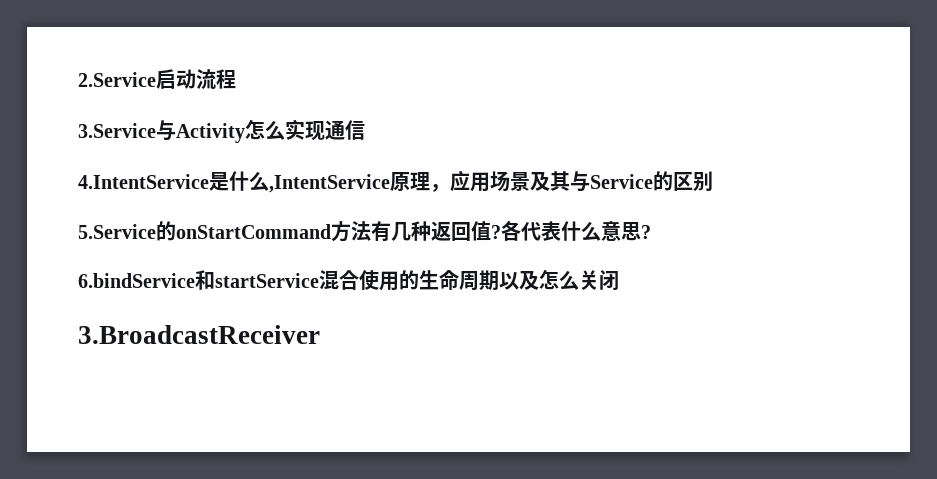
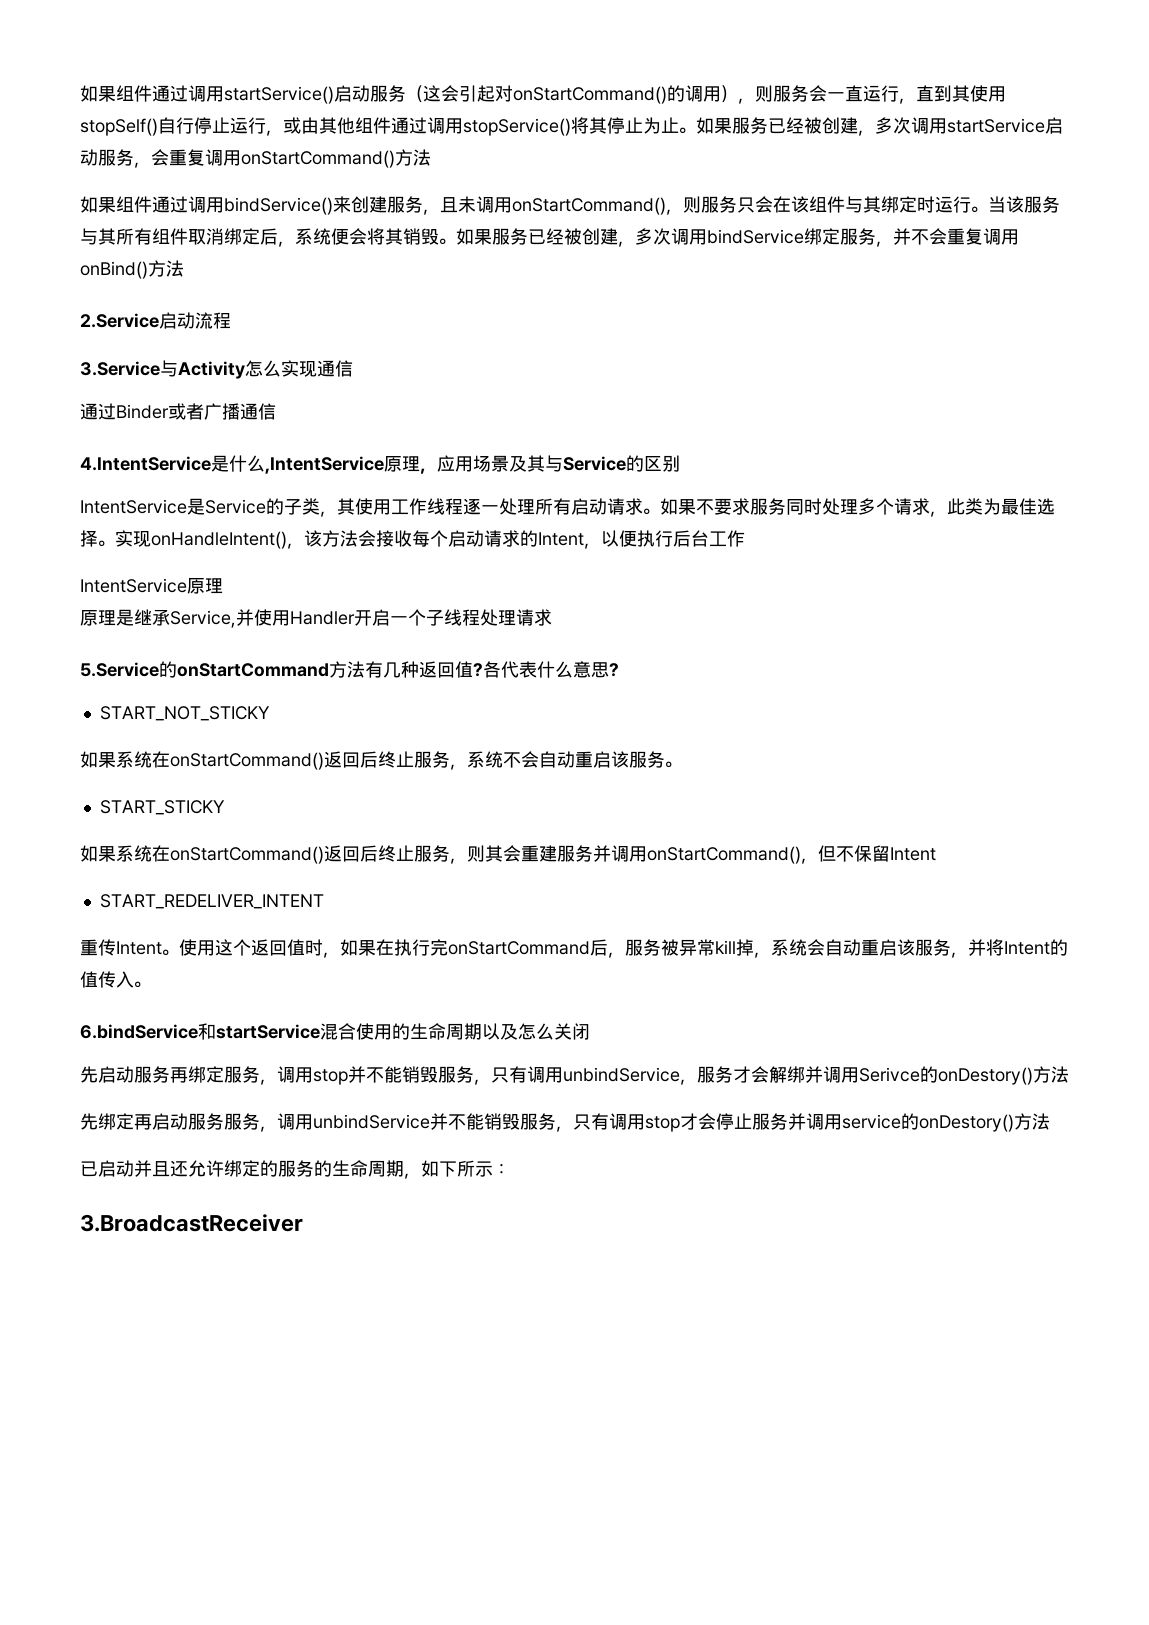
(78, 79) none -> [80,85,1006,104] [80,117,1063,136] [80,149,431,168] [80,196,1060,215] [80,228,1019,247] [80,260,184,279] 如果组件通过调用startService()启动服务（这会引起对onStartCommand()的调用），则服务会一直运行，直到其使用stopSelf()自行停止运行，或由其他组件通过调用stopService()将其停止为止。如果服务已经被创建，多次调用startService启动服务，会重复调用onStartCommand()方法 // 如果组件通过调用bindService()来创建服务，且未调用onStartCommand()，则服务只会在该组件与其绑定时运行。当该服务与其所有组件取消绑定后，系统便会将其销毁。如果服务已经被创建，多次调用bindService绑定服务，并不会重复调用onBind()方法 //
(365, 130) none -> [80,403,276,420] // 通过Binder或者广播通信
(713, 181) none -> [80,498,1055,517] [80,530,745,549] [80,578,223,594] [80,609,552,628] // IntentService是Service的子类，其使用工作线程逐一处理所有启动请求。如果不要求服务同时处理多个请求，此类为最佳选择。实现onHandleIntent()，该方法会接收每个启动请求的Intent，以便执行后台工作 // IntentService原理 // 原理是继承Service,并使用Handler开启一个子线程处理请求
(651, 232) none -> [99,706,270,721] [80,751,682,770] [99,800,225,815] [80,845,936,864] [99,894,324,909] [80,939,1068,958] [80,971,151,988] // START_NOT_STICKY // 如果系统在onStartCommand()返回后终止服务，系统不会自动重启该服务。 // START_STICKY // 如果系统在onStartCommand()返回后终止服务，则其会重建服务并调用onStartCommand()，但不保留Intent // START_REDELIVER_INTENT // 重传Intent。使用这个返回值时，如果在执行完onStartCommand后，服务被异常kill掉，系统会自动重启该服务，并将Intent的值传入。
(619, 280) none -> [80,1066,1069,1085] [80,1113,1050,1132] [80,1160,510,1179] // 先启动服务再绑定服务，调用stop并不能销毁服务，只有调用unbindService，服务才会解绑并调用Serivce的onDestory()方法 // 先绑定再启动服务服务，调用unbindService并不能销毁服务，只有调用stop才会停止服务并调用service的onDestory()方法 // 已启动并且还允许绑定的服务的生命周期，如下所示：

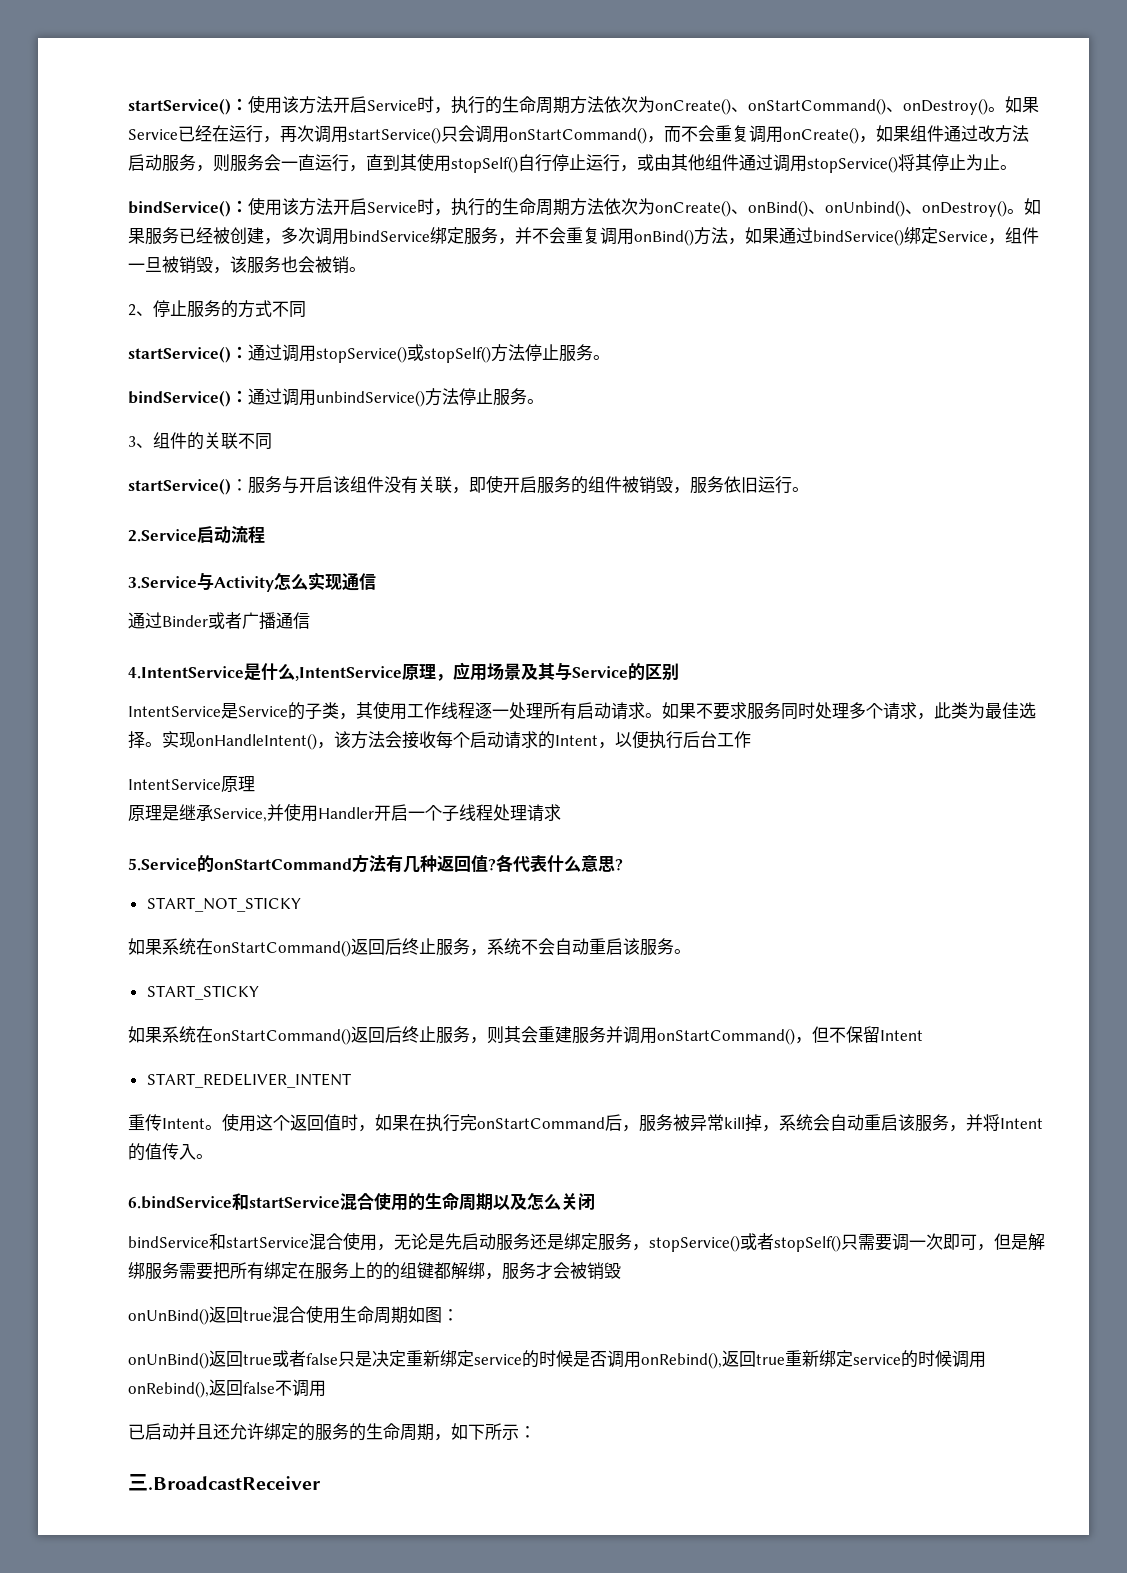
[80,85,738,104] 如果组件通过调用startService()启动服务（这会引起对onStartCommand()的调用） -> [128,95,1039,115] [128,125,1029,144] [128,154,196,172] startService()：使用该方法开启Service时，执行的生命周期方法依次为onCreate()、onStartCommand()、onDestroy()。如果Service已经在运行，再次调用startService()只会调用onStartCommand()，而不会重复调用onCreate()，如果组件通过改方法启动服务
[696,117,1063,136] [80,149,431,168] [80,196,1060,215] [80,228,439,247] 如果服务已经被创建，多次调用startService启动服务，会重复调用onStartCommand()方法 // 如果组件通过调用bindService()来创建服务，且未调用onStartCommand()，则服务只会在该组件与其绑定时运行。当该服务与其所有组件取消绑定后，系统便会将其销毁 -> [128,197,1007,217] // bindService()：使用该方法开启Service时，执行的生命周期方法依次为onCreate()、onBind()、onUnbind()、onDestroy()
(184, 268) none -> [728,227,1039,246] [128,256,366,274] [128,300,306,318] [128,344,610,363] [128,388,544,407] [128,432,272,450] [128,475,809,495] ，如果通过bindService()绑定Service，组件一旦被销毁，该服务也会被销。 // 2、停止服务的方式不同 // startService()：通过调用stopService()或stopSelf()方法停止服务。 // bindService()：通过调用unbindService()方法停止服务。 // 3、组件的关联不同 // startService()：服务与开启该组件没有关联，即使开启服务的组件被销毁，服务依旧运行。
(590, 1031) none -> [128,1232,445,1251] bindService和startService混合使用，无论是
[170,1066,1069,1085] [80,1113,1050,1132] 再绑定服务，调用stop并不能销毁服务，只有调用unbindService，服务才会解绑并调用Serivce的onDestory()方法 // 先绑定再启动服务服务，调用unbindService并不能销毁服务，只有调用stop才会停止服务并调用service的onDestory()方法 -> [530,1233,1045,1252] [128,1262,621,1280] [128,1305,459,1325] [128,1350,986,1369] [128,1379,326,1398] 还是绑定服务，stopService()或者stopSelf()只需要调一次即可，但是解绑服务需要把所有绑定在服务上的的组键都解绑，服务才会被销毁 // onUnBind()返回true混合使用生命周期如图： // onUnBind()返回true或者false只是决定重新绑定service的时候是否调用onRebind(),返回true重新绑定service的时候调用onRebind(),返回false不调用
[80,1214,303,1232] 3.BroadcastReceiver -> [128,1474,321,1491] 三.BroadcastReceiver

